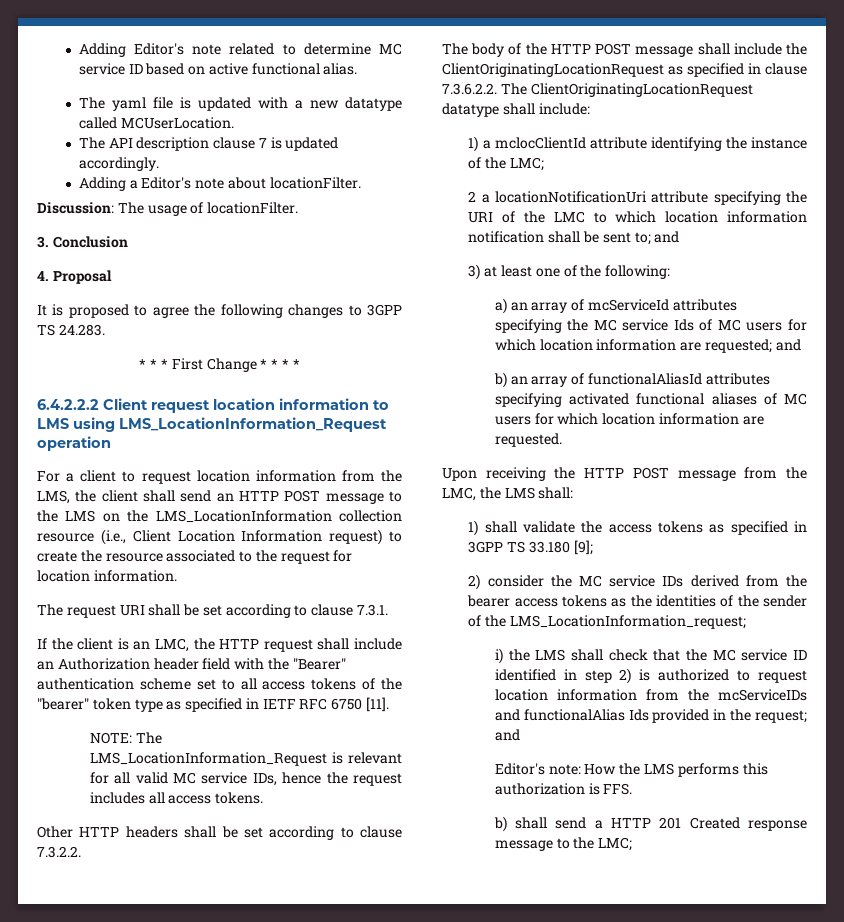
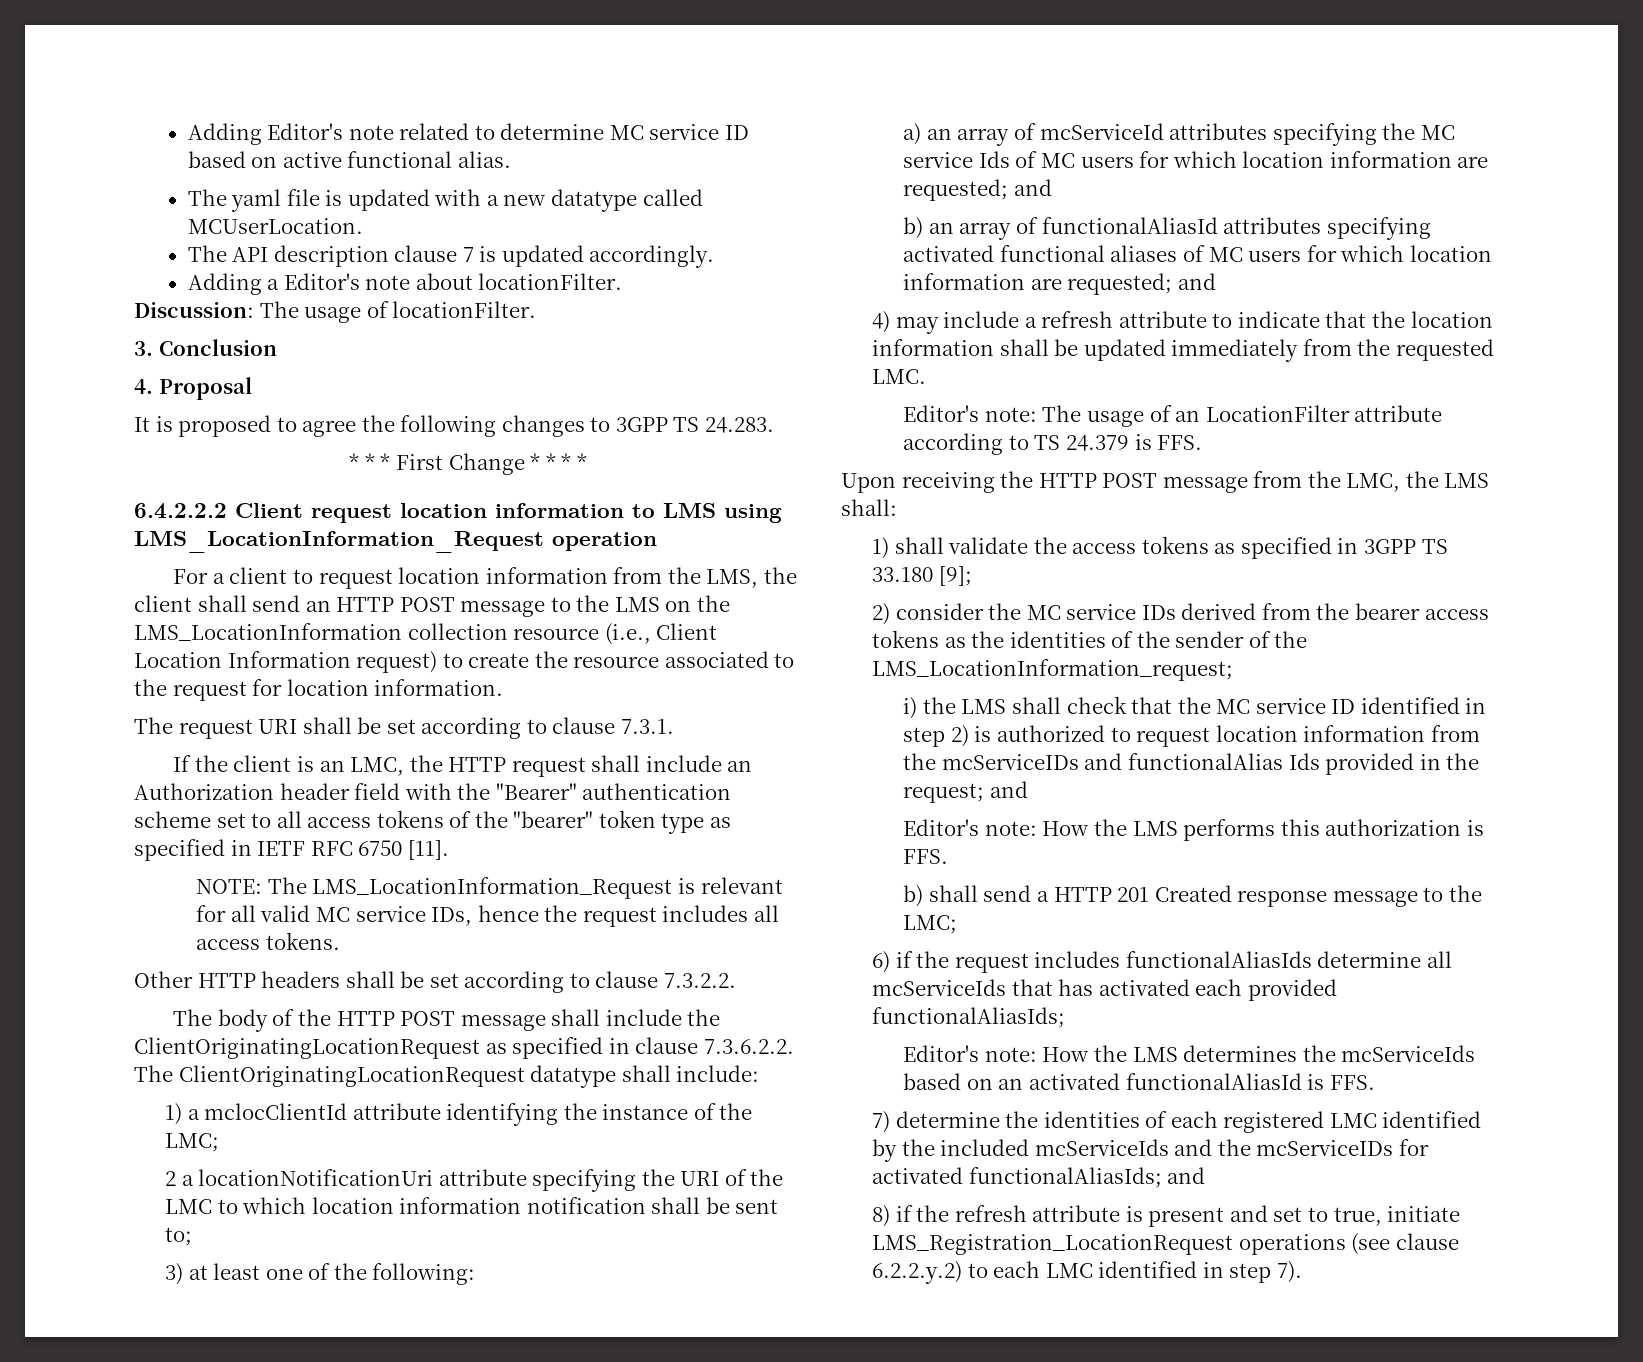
[654,231,680,243] and -> (193, 1236) none
[494,433,562,447] requested. -> [1067,273,1216,295] [872,311,1493,334] [872,339,1494,362] [872,369,927,384] [903,405,1443,427] [903,433,1203,455] requested; and // 4) may include a refresh attribute to indicate that the location information shall be updated immediately from the requested LMC. // Editor's note: The usage of an LocationFilter attribute according to TS 24.379 is FFS.
(633, 844) none -> [872,951,1452,973] [872,979,1337,1001] [872,1007,1066,1028] [903,1045,1476,1062] [903,1073,1375,1090] [872,1111,1482,1133] [872,1139,1429,1162] [872,1167,1206,1188] [872,1205,1461,1227] [872,1233,1459,1255] [872,1261,1302,1284] // 6) if the request includes functionalAliasIds determine all mcServiceIds that has activated each provided functionalAliasIds; // Editor's note: How the LMS determines the mcServiceIds based on an activated functionalAliasId is FFS. // 7) determine the identities of each registered LMC identified by the included mcServiceIds and the mcServiceIDs for activated functionalAliasIds; and // 8) if the refresh attribute is present and set to true, initiate LMS_Registration_LocationRequest operations (see clause 6.2.2.y.2) to each LMC identified in step 7).

